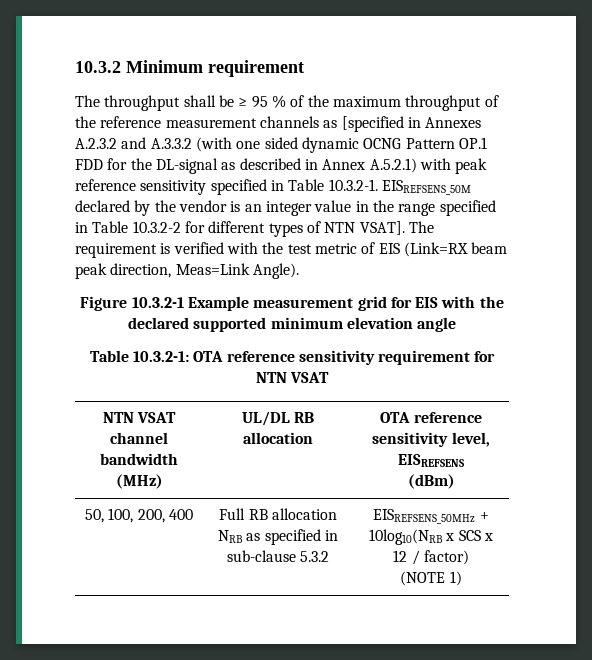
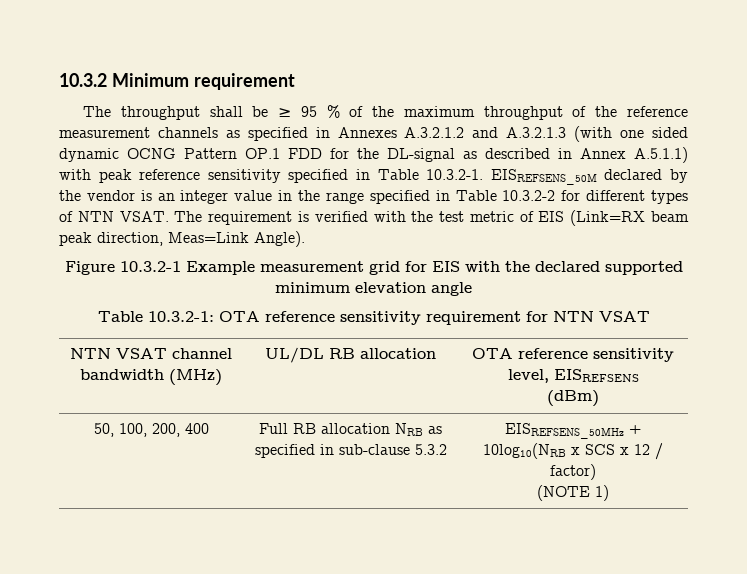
[341,116,404,132] [specified -> [247,127,308,141] specified
[75,137,192,149] A.2.3.2 and A.3.3.2 -> [404,127,567,138] A.3.2.1.2 and A.3.2.1.3
[369,158,417,173] A.5.2.1) -> [634,147,688,163] A.5.1.1)
[359,221,405,235] VSAT]. -> [119,211,169,222] VSAT.

